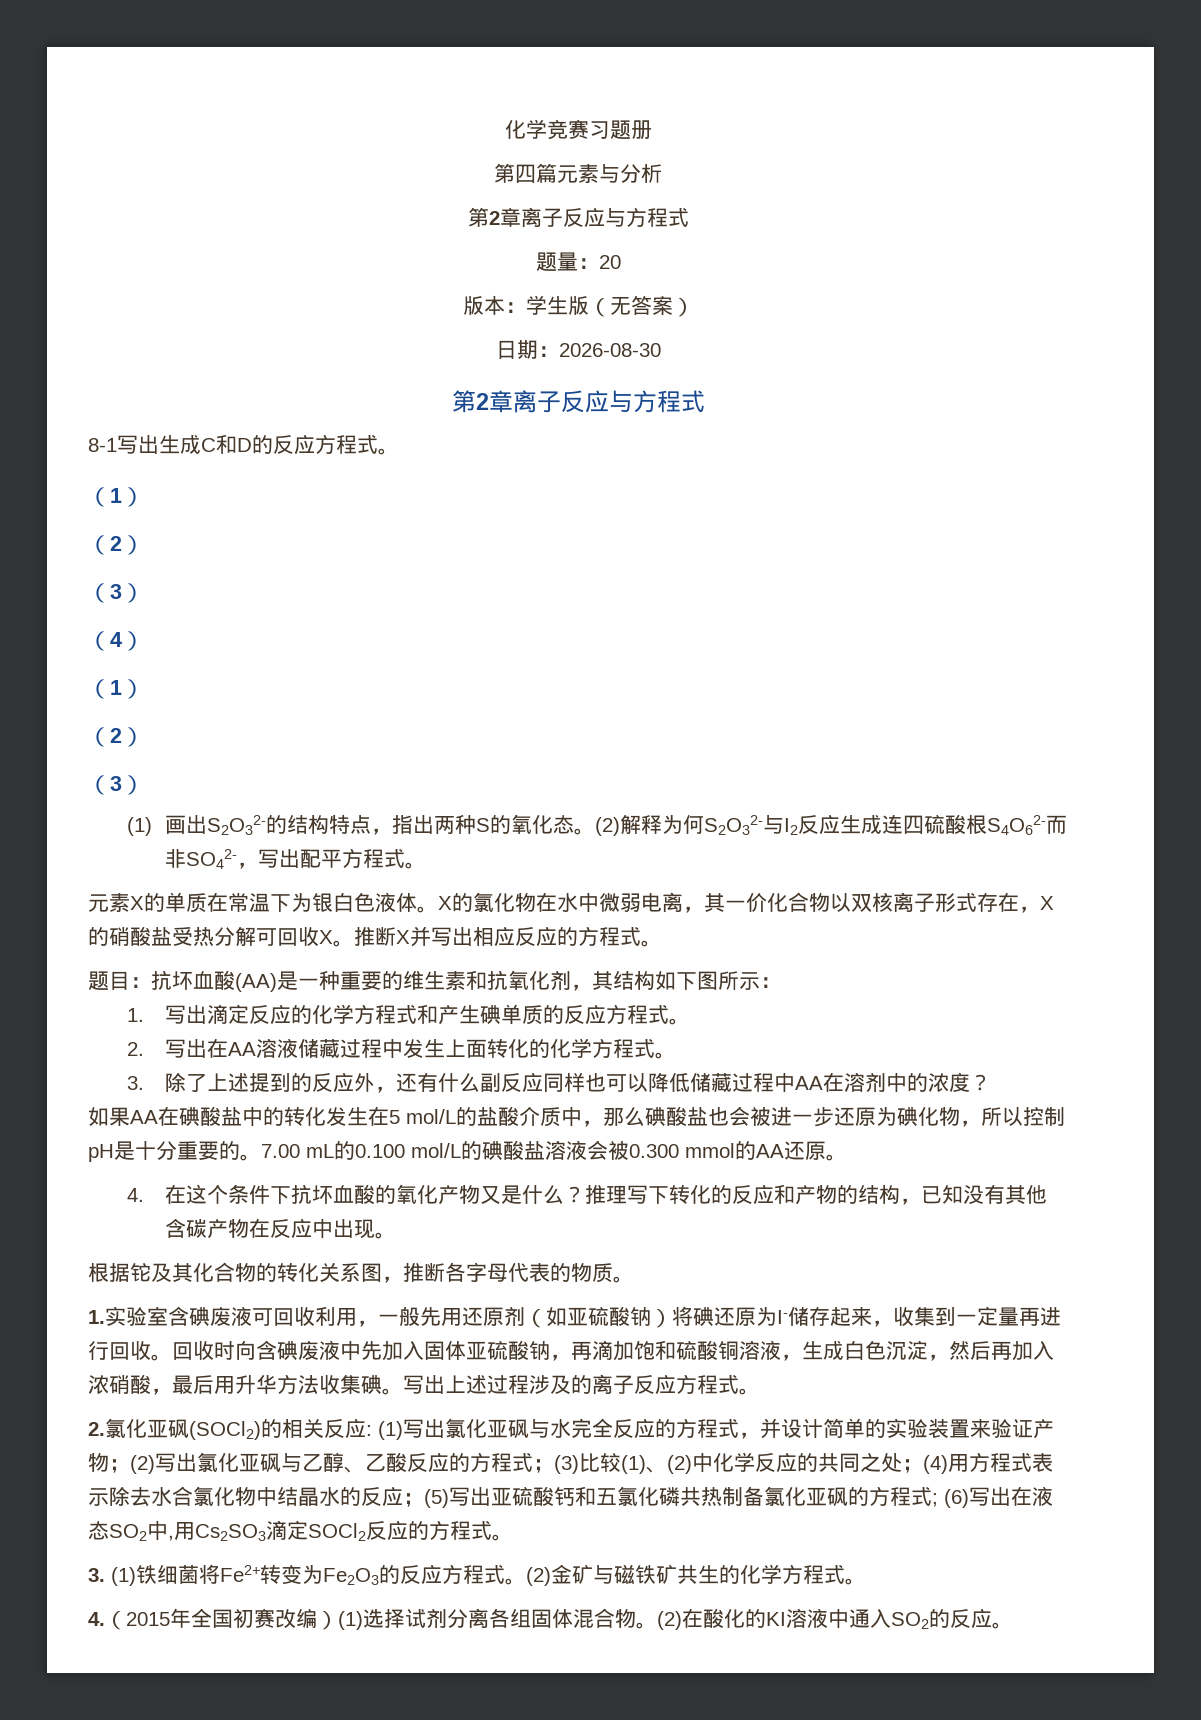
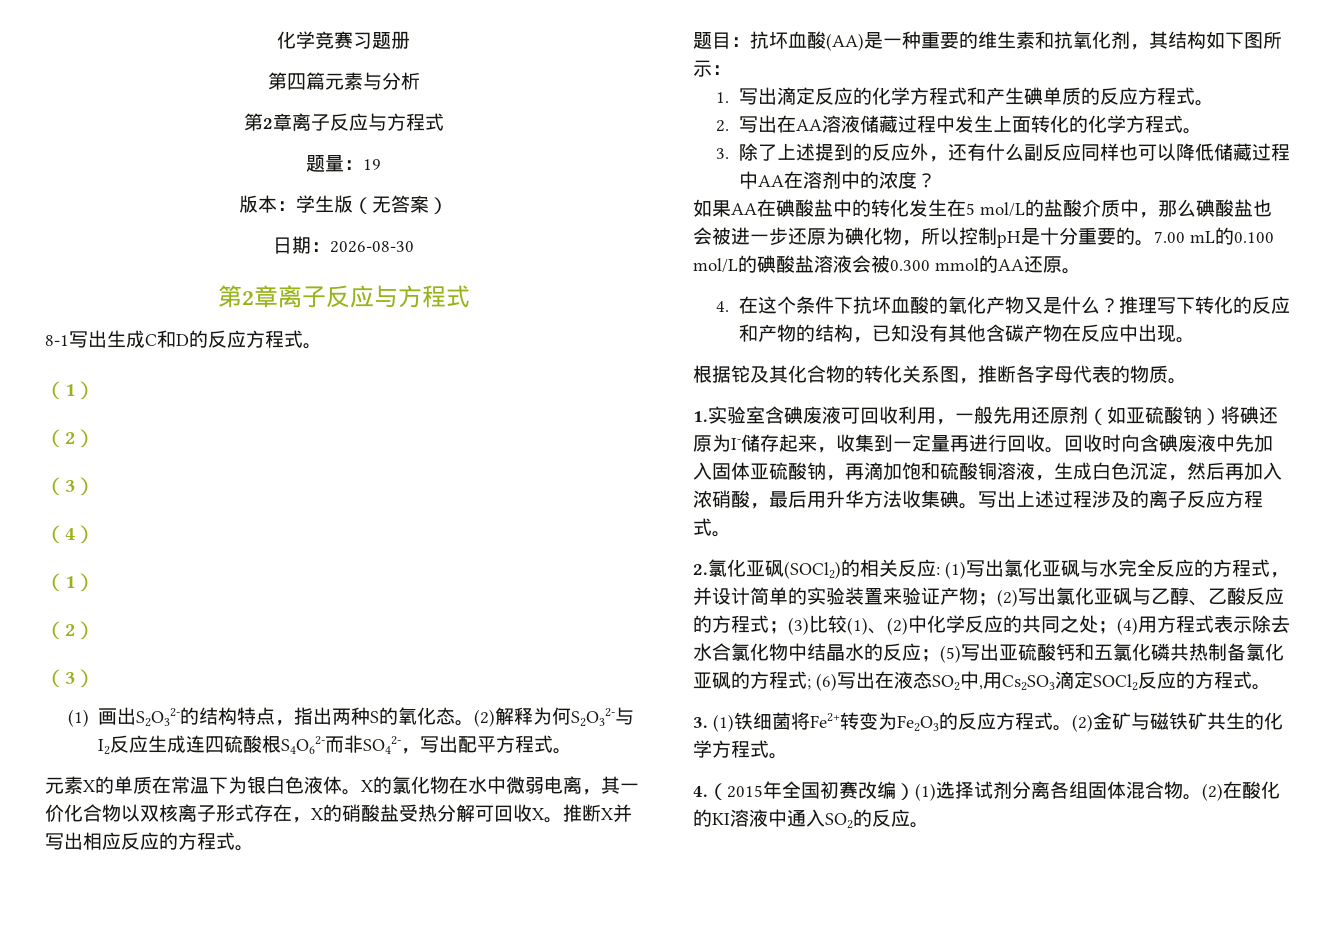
[598,255,621,269] 20 -> [363,159,381,170] 19

